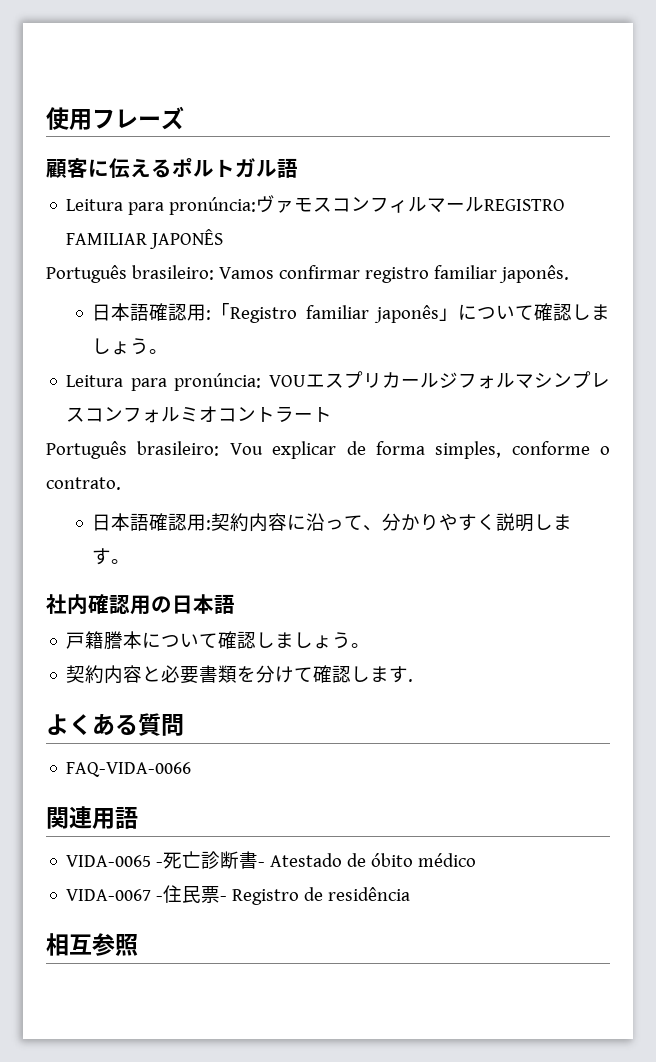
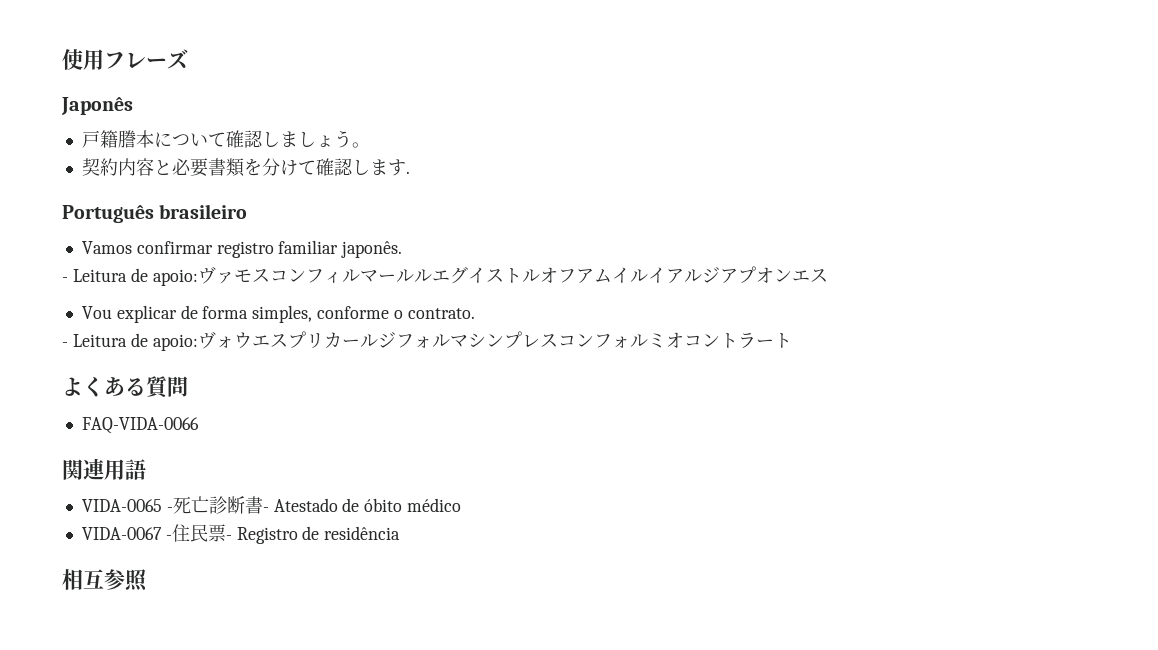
[46,158,298,178] [66,195,566,215] [66,229,224,249] [46,265,569,283] [92,303,610,323] [92,338,169,355] [66,371,610,391] [66,406,333,423] [46,441,610,459] [46,477,121,490] [92,513,573,532] [92,548,131,565] [46,594,235,615] 顧客に伝えるポルトガル語 // Leitura para pronúncia:ヴァモスコンフィルマールREGISTRO FAMILIAR JAPONÊS // Português brasileiro: Vamos confirmar registro familiar japonês. // 日本語確認用:「Registro familiar japonês」について確認しましょう。 // Leitura para pronúncia: VOUエスプリカールジフォルマシンプレスコンフォルミオコントラート // Português brasileiro: Vou explicar de forma simples, conforme o contrato. // 日本語確認用:契約内容に沿って、分かりやすく説明します。 // 社内確認用の日本語 -> [61,97,133,115] Japonês
(414, 680) none -> [62,204,248,223] [81,240,403,258] [62,266,828,286] [81,305,475,323] [62,331,792,351] // Português brasileiro // Vamos confirmar registro familiar japonês. // - Leitura de apoio:ヴァモスコンフィルマールルエグイストルオフアムイルイアルジアプオンエス // Vou explicar de forma simples, conforme o contrato. // - Leitura de apoio:ヴォウエスプリカールジフォルマシンプレスコンフォルミオコントラート

